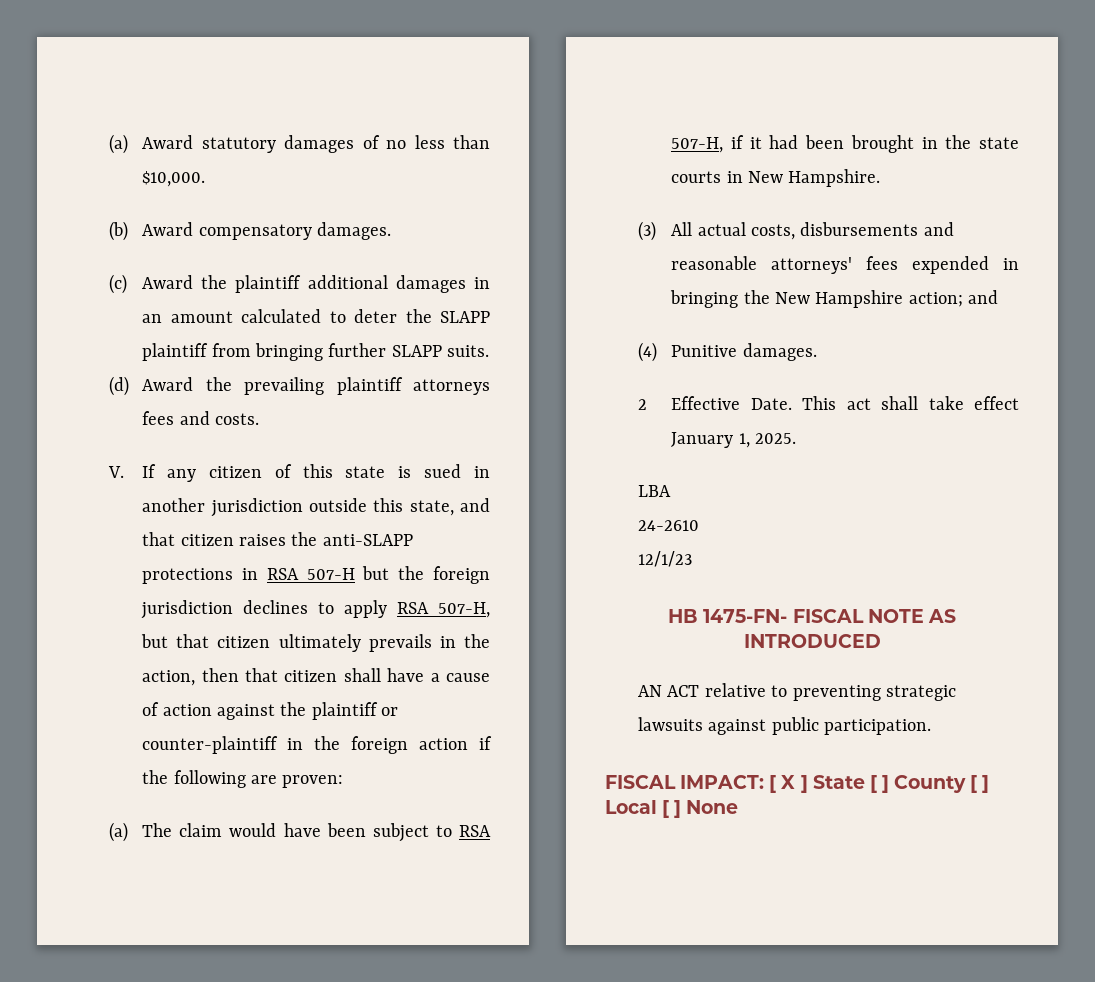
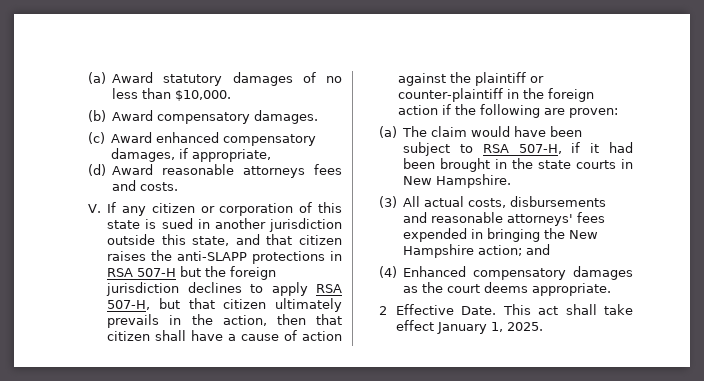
[201,275,491,293] [142,309,491,323] [142,343,490,361] the plaintiff additional damages in an amount calculated to deter the SLAPP plaintiff from bringing further SLAPP suits. -> [156,132,317,146] [111,148,272,162] enhanced compensatory damages, if appropriate,
[205,377,403,395] the prevailing plaintiff -> [162,164,235,175] reasonable
(262, 472) none -> [200,203,294,216] or corporation
[671,343,817,361] Punitive damages. -> [403,266,633,280] [403,282,612,296] Enhanced compensatory damages as the court deems appropriate.
[638,485,672,497] [638,520,700,531] [638,551,693,567] [668,609,956,623] [743,634,881,648] [638,683,957,701] [638,717,932,735] [605,775,990,793] [605,800,739,818] // LBA // 24-2610 // 12/1/23 // HB 1475-FN- FISCAL NOTE AS INTRODUCED // AN ACT relative to preventing strategic lawsuits against public participation. // FISCAL IMPACT: [ X ] State [ ] County [ ] Local [ ] None -> (544, 326) none

